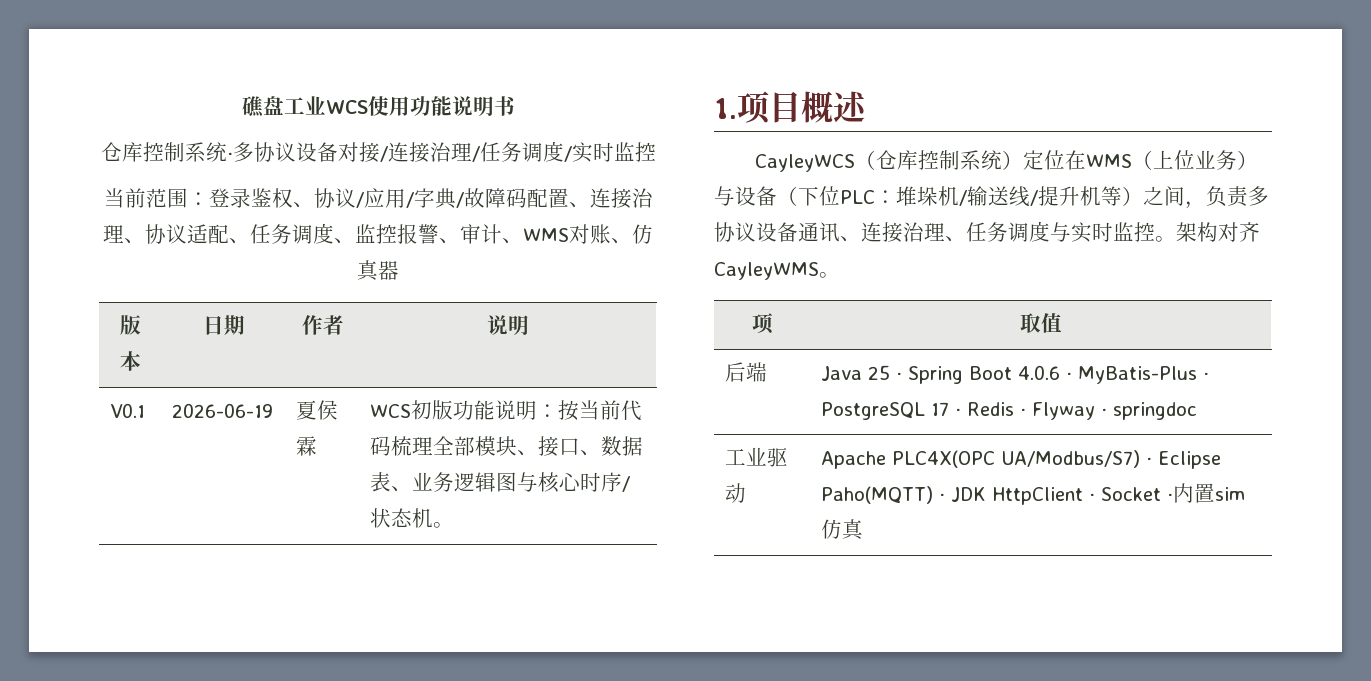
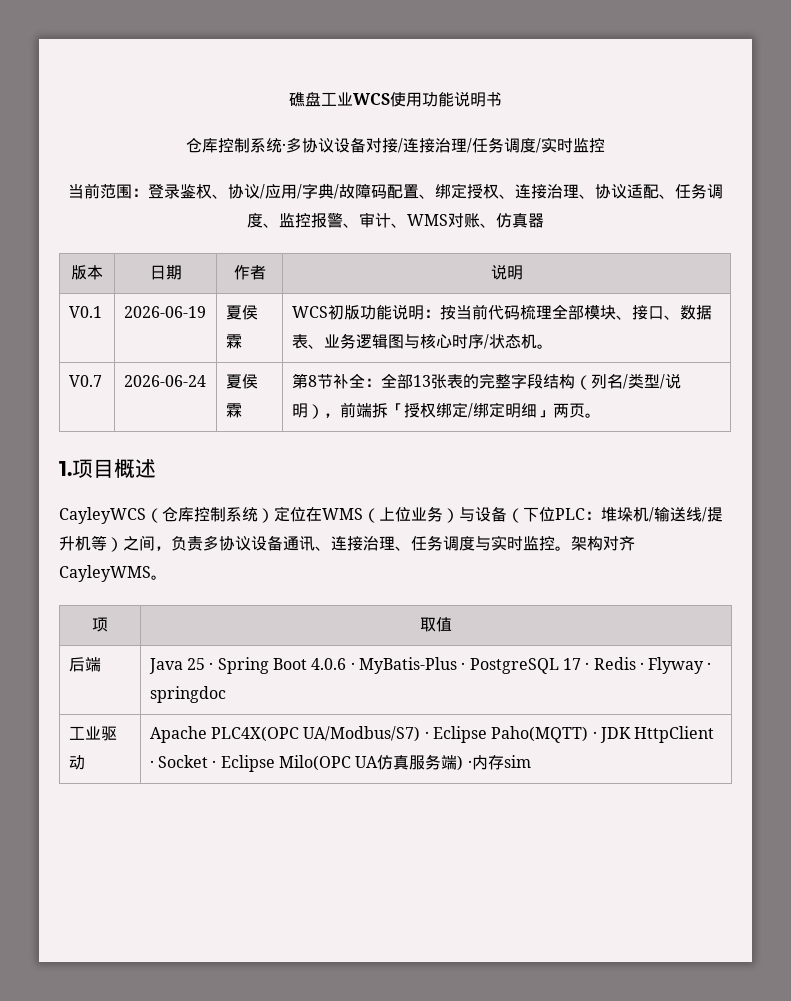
(590, 205) none -> [435,183,515,199] 绑定授权、
(454, 525) none -> [68,375,102,387] [123,375,206,387] [225,374,258,389] [225,403,242,418] [291,373,681,390] [291,402,601,419] // V0.7 | 2026-06-24 | 夏侯霖 | 第8节补全：全部13张表的完整字段结构（列名/类型/说明），前端拆「授权绑定/绑定明细」两页。
[1172,483,1245,503] [820,519,863,540] 内置sim仿真 -> [220,754,531,772] Eclipse Milo(OPC UA仿真服务端) ·内存sim

